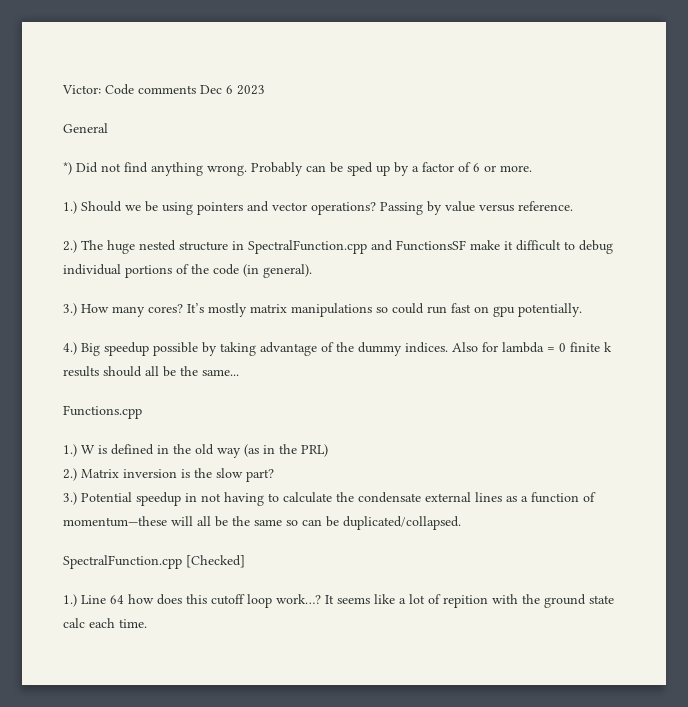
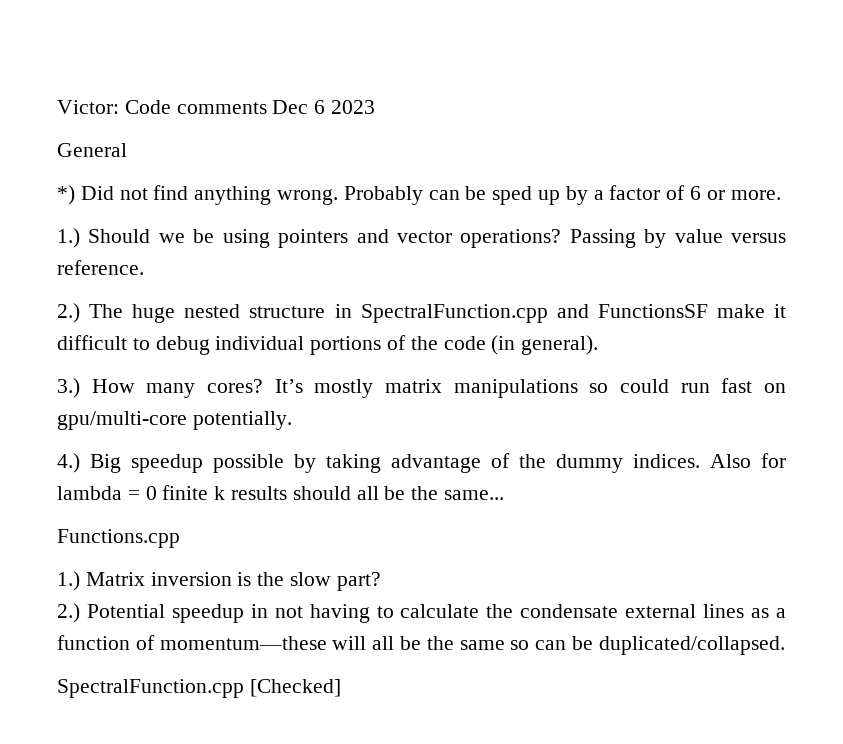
[493,306,515,317] gpu -> [57,411,187,430] gpu/multi-core
[81,444,328,458] [63,468,77,481] W is defined in the old way (as in the PRL) // 2.) -> (80, 581) none
[63,492,77,505] 3.) -> [57,603,80,623] 2.)
[63,594,614,608] [63,618,147,628] // 1.) Line 64 how does this cutoff loop work…? It seems like a lot of repition with the ground state calc each time. -> (341, 688) none

